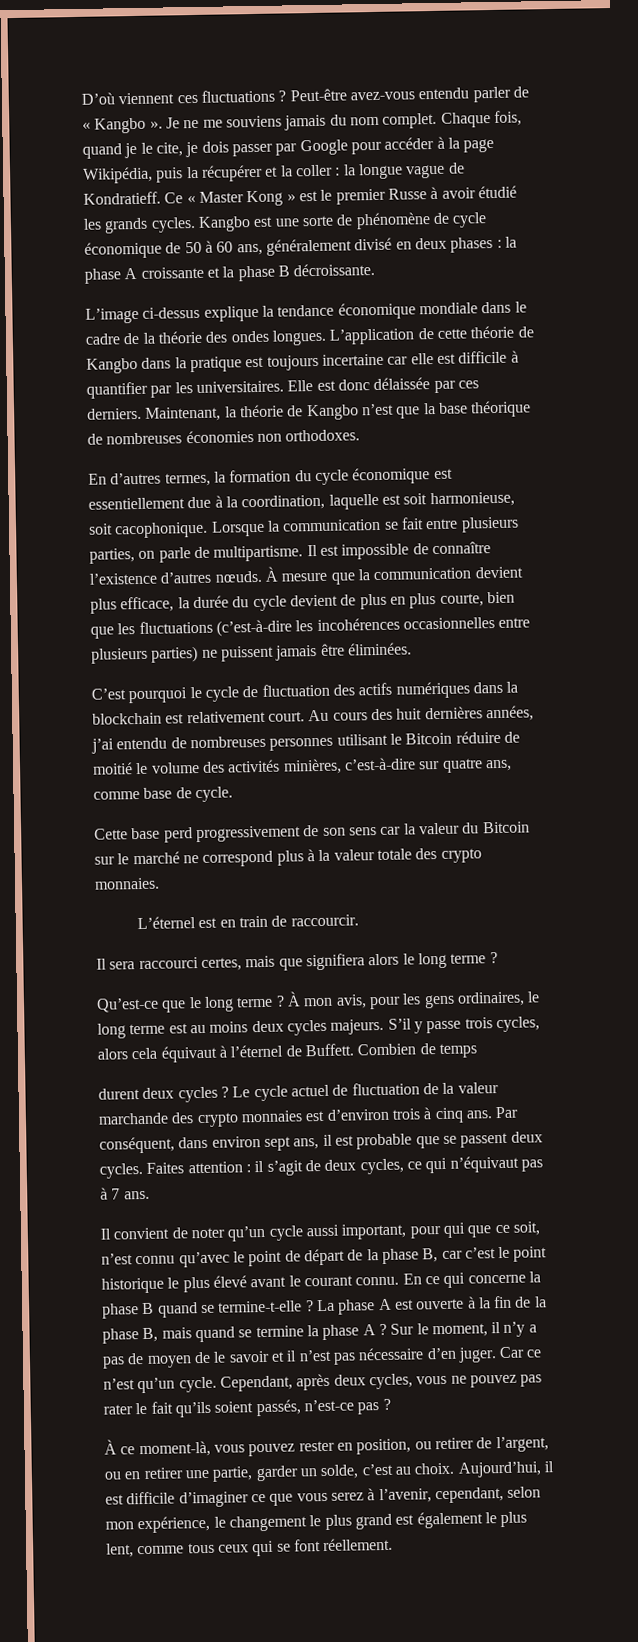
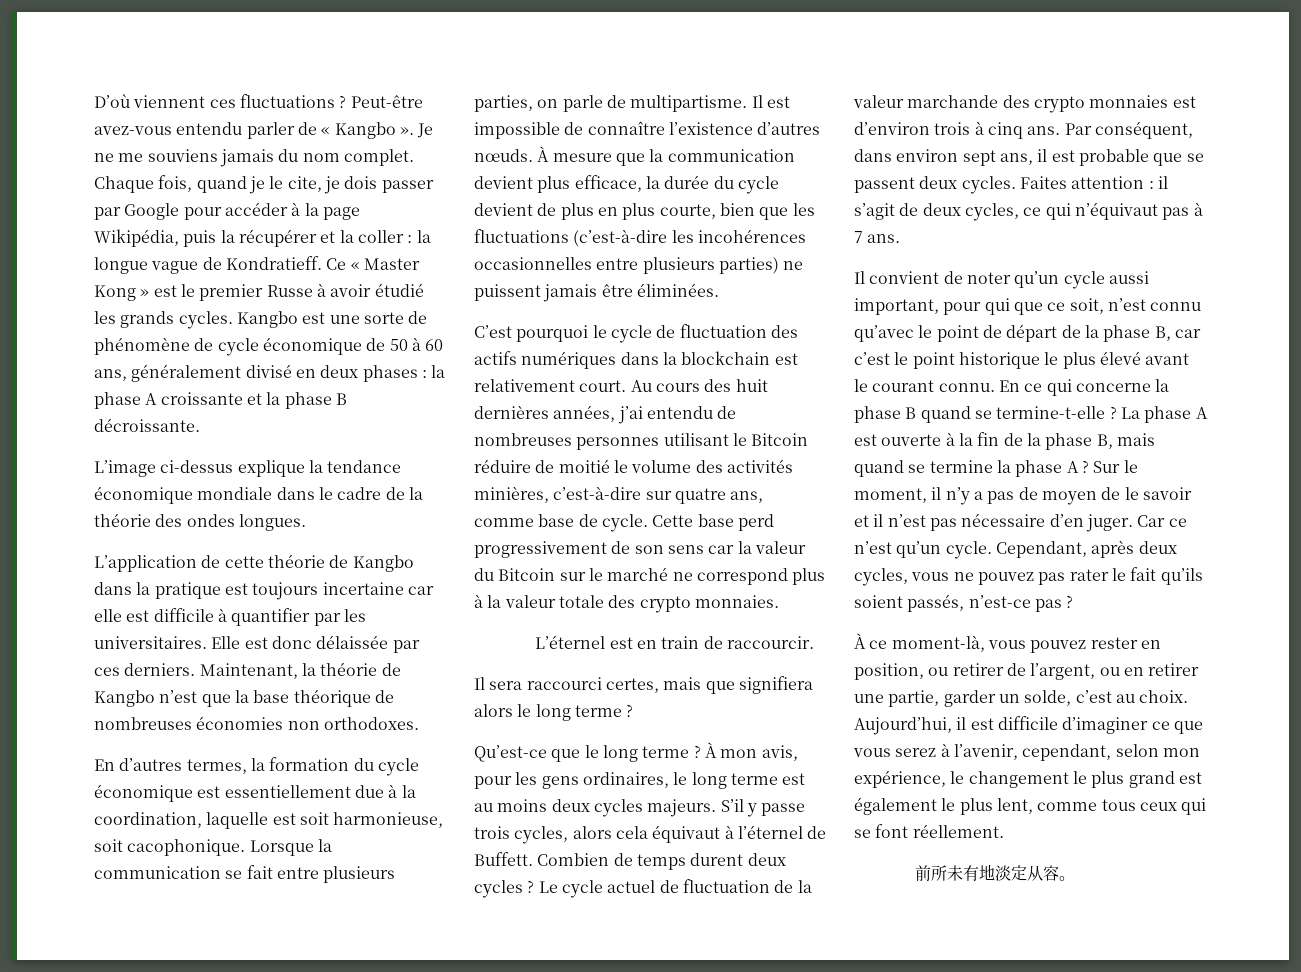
(327, 337) none -> (306, 522) //
(233, 794) // -> (648, 523) none
(477, 1051) // -> (686, 862) none
(394, 1544) none -> [915,864,1076,881] // 前所未有地淡定从容。

